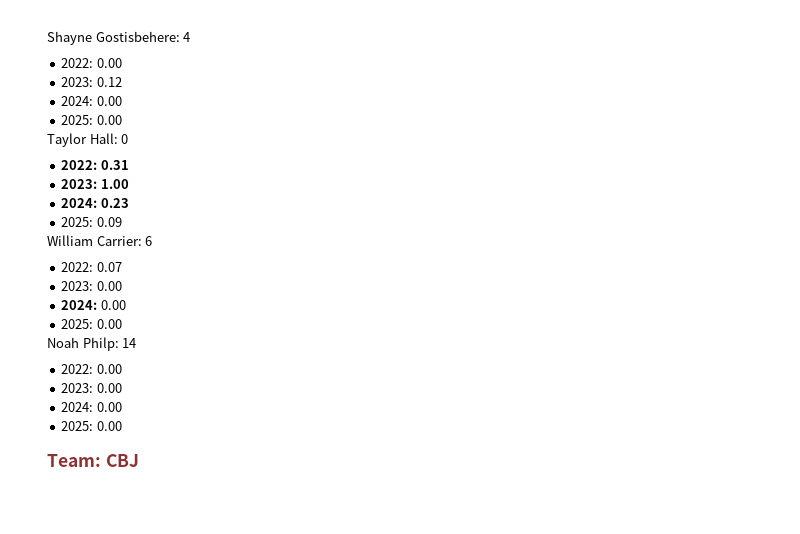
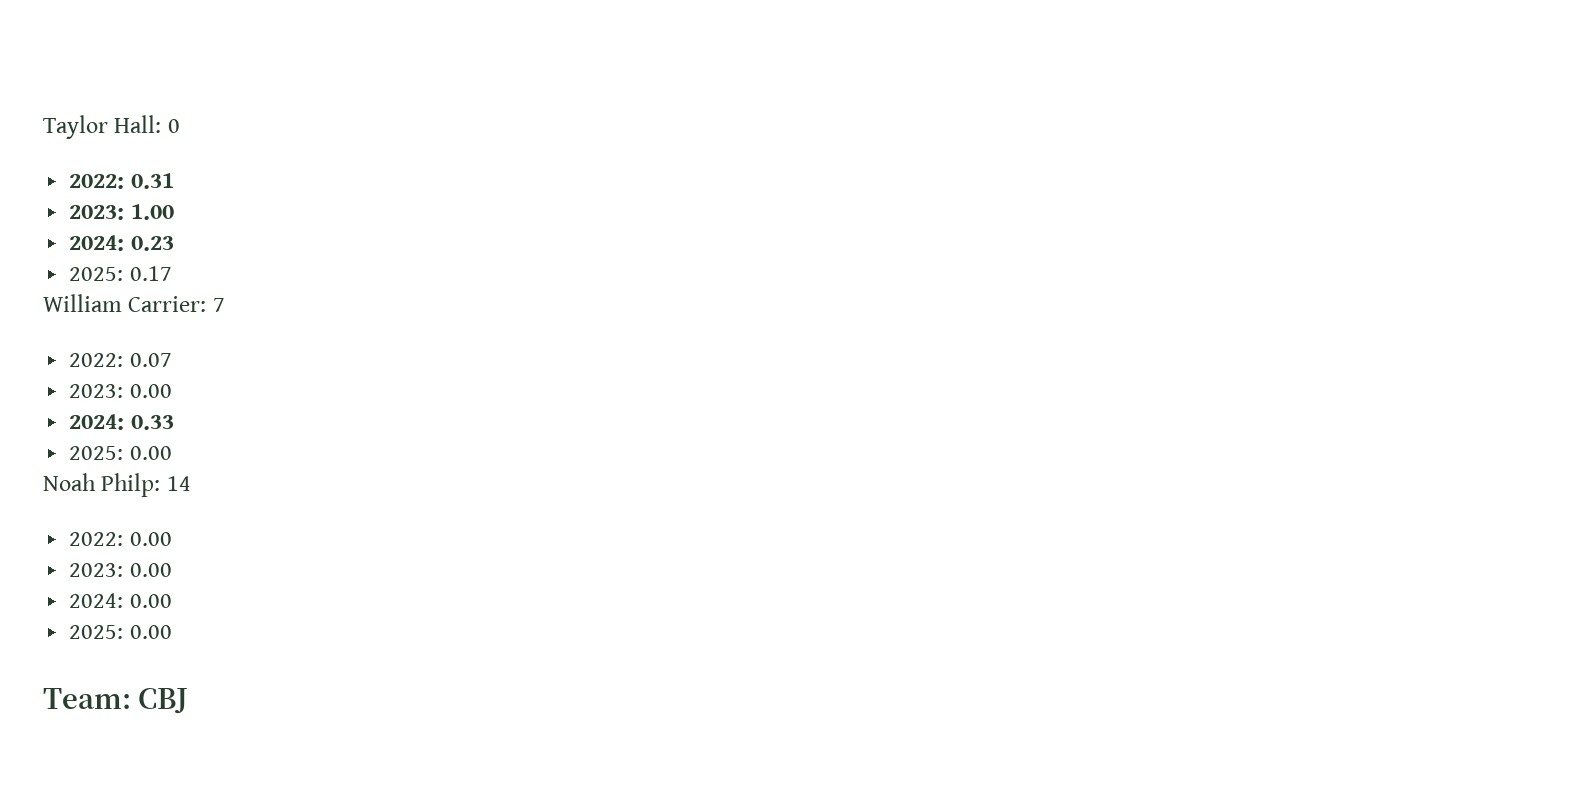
[47,31,191,45] [61,58,122,68] [61,77,122,87] [61,96,122,106] [61,115,122,125] Shayne Gostisbehere: 4 // 2022: 0.00 // 2023: 0.12 // 2024: 0.00 // 2025: 0.00 // -> (43, 127) none
[96,217,122,227] 0.09 -> [129,266,172,281] 0.17
[145,236,153,246] 6 -> [212,298,225,312] 7
[100,300,126,310] 0.00 -> [130,415,174,430] 0.33

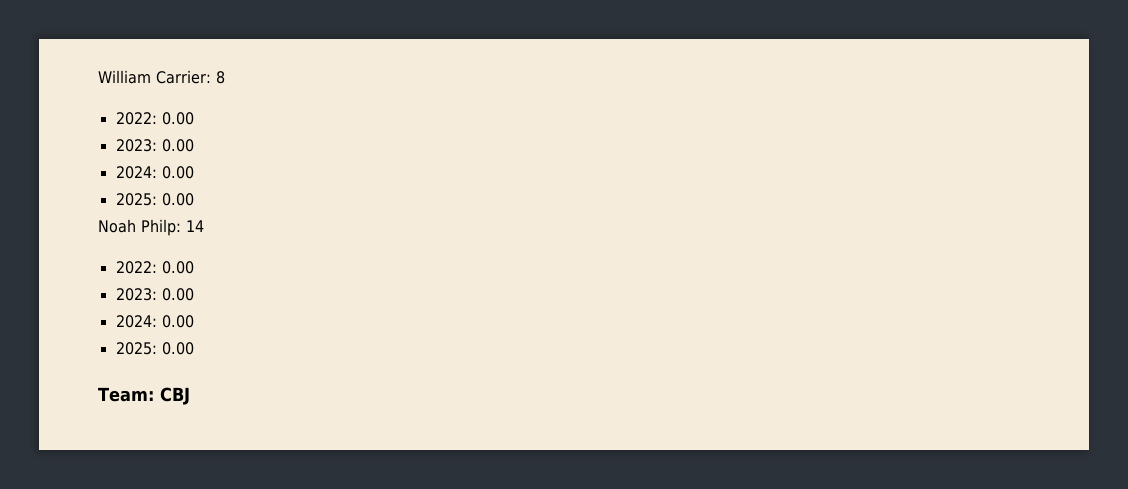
[43,115,180,139] [69,173,174,189] [69,204,174,220] [69,235,174,251] [69,266,172,281] [43,294,225,312] [69,353,172,367] [69,384,172,398] [69,414,174,430] Taylor Hall: 0 // 2022: 0.31 // 2023: 1.00 // 2024: 0.23 // 2025: 0.17 // William Carrier: 7 // 2022: 0.07 // 2023: 0.00 // 2024: 0.33 -> [98,70,225,84] [115,112,194,125] [115,139,194,152] [115,166,194,179] William Carrier: 8 // 2022: 0.00 // 2023: 0.00 // 2024: 0.00

